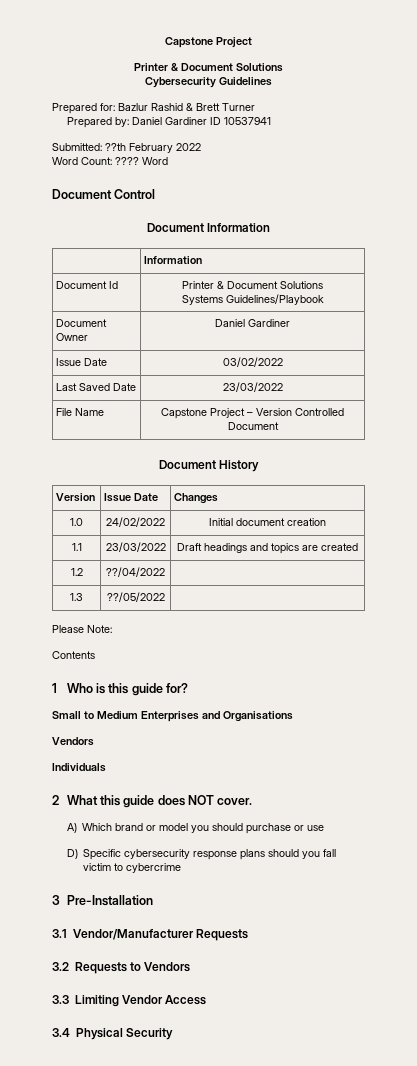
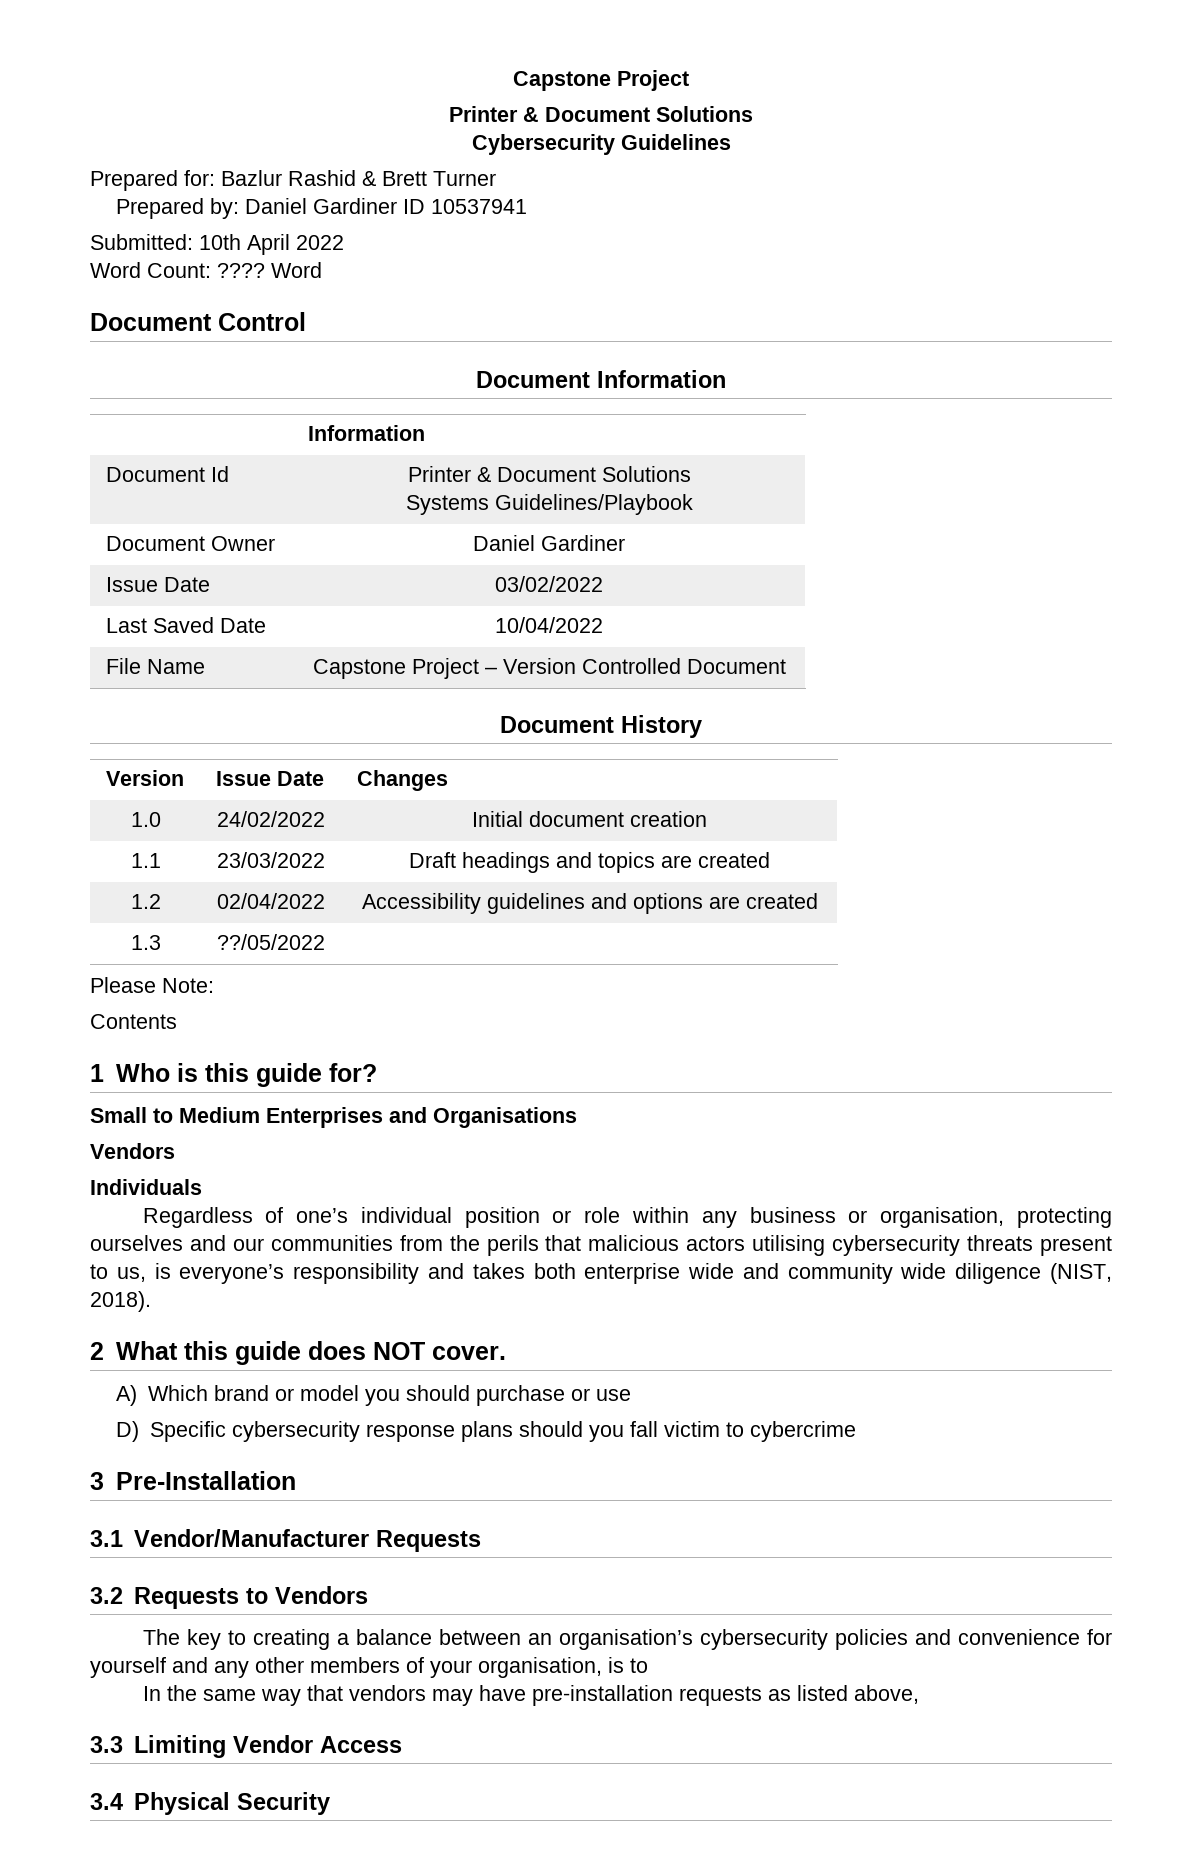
[105,143,173,153] ??th February -> [199,234,290,255] 10th April
[222,382,283,392] 23/03/2022 -> [495,617,603,633] 10/04/2022
[106,567,165,577] ??/04/2022 | -> [217,893,325,909] [361,893,818,914] 02/04/2022 | Accessibility guidelines and options are created
(106, 767) none -> [142,1207,1112,1228] [90,1235,1112,1256] [90,1263,1113,1284] [90,1291,151,1312] // Regardless of one’s individual position or role within any business or organisation, protecting ourselves and our communities from the perils that malicious actors utilising cybersecurity threats present to us, is everyone’s responsibility and takes both enterprise wide and community wide diligence (NIST, 2018).
(190, 967) none -> [142,1629,1112,1650] [90,1657,648,1678] [142,1685,919,1706] // The key to creating a balance between an organisation’s cybersecurity policies and convenience for yourself and any other members of your organisation, is to // In the same way that vendors may have pre-installation requests as listed above,

